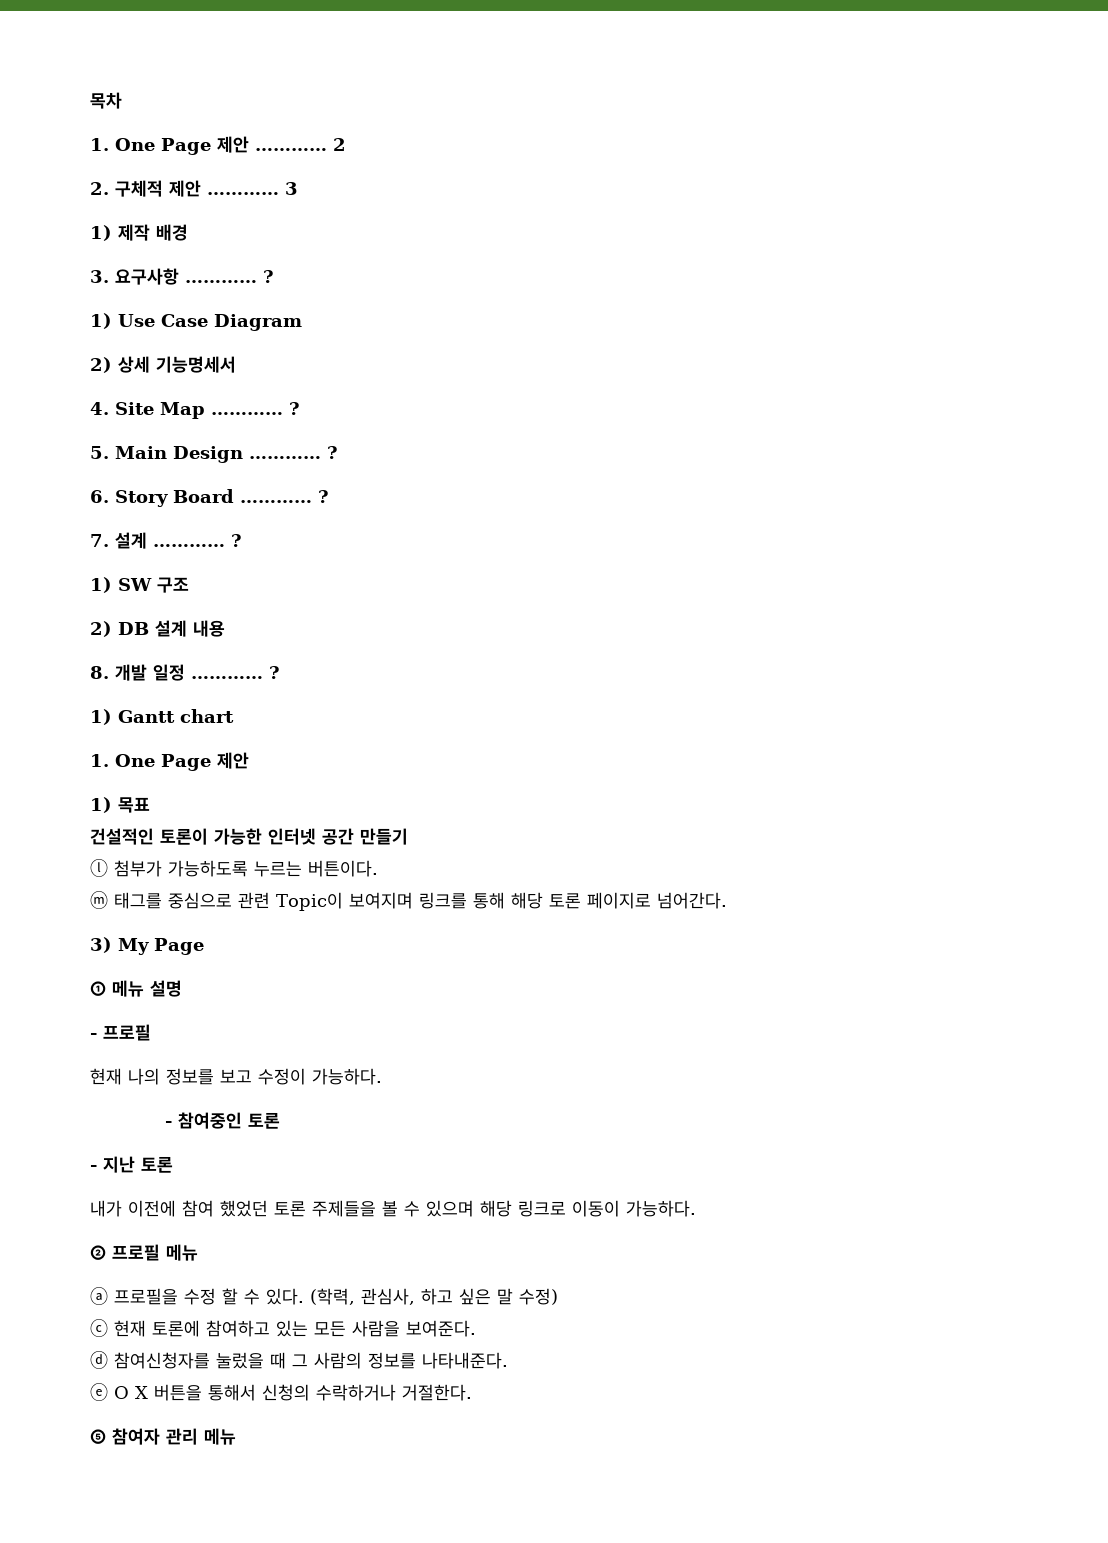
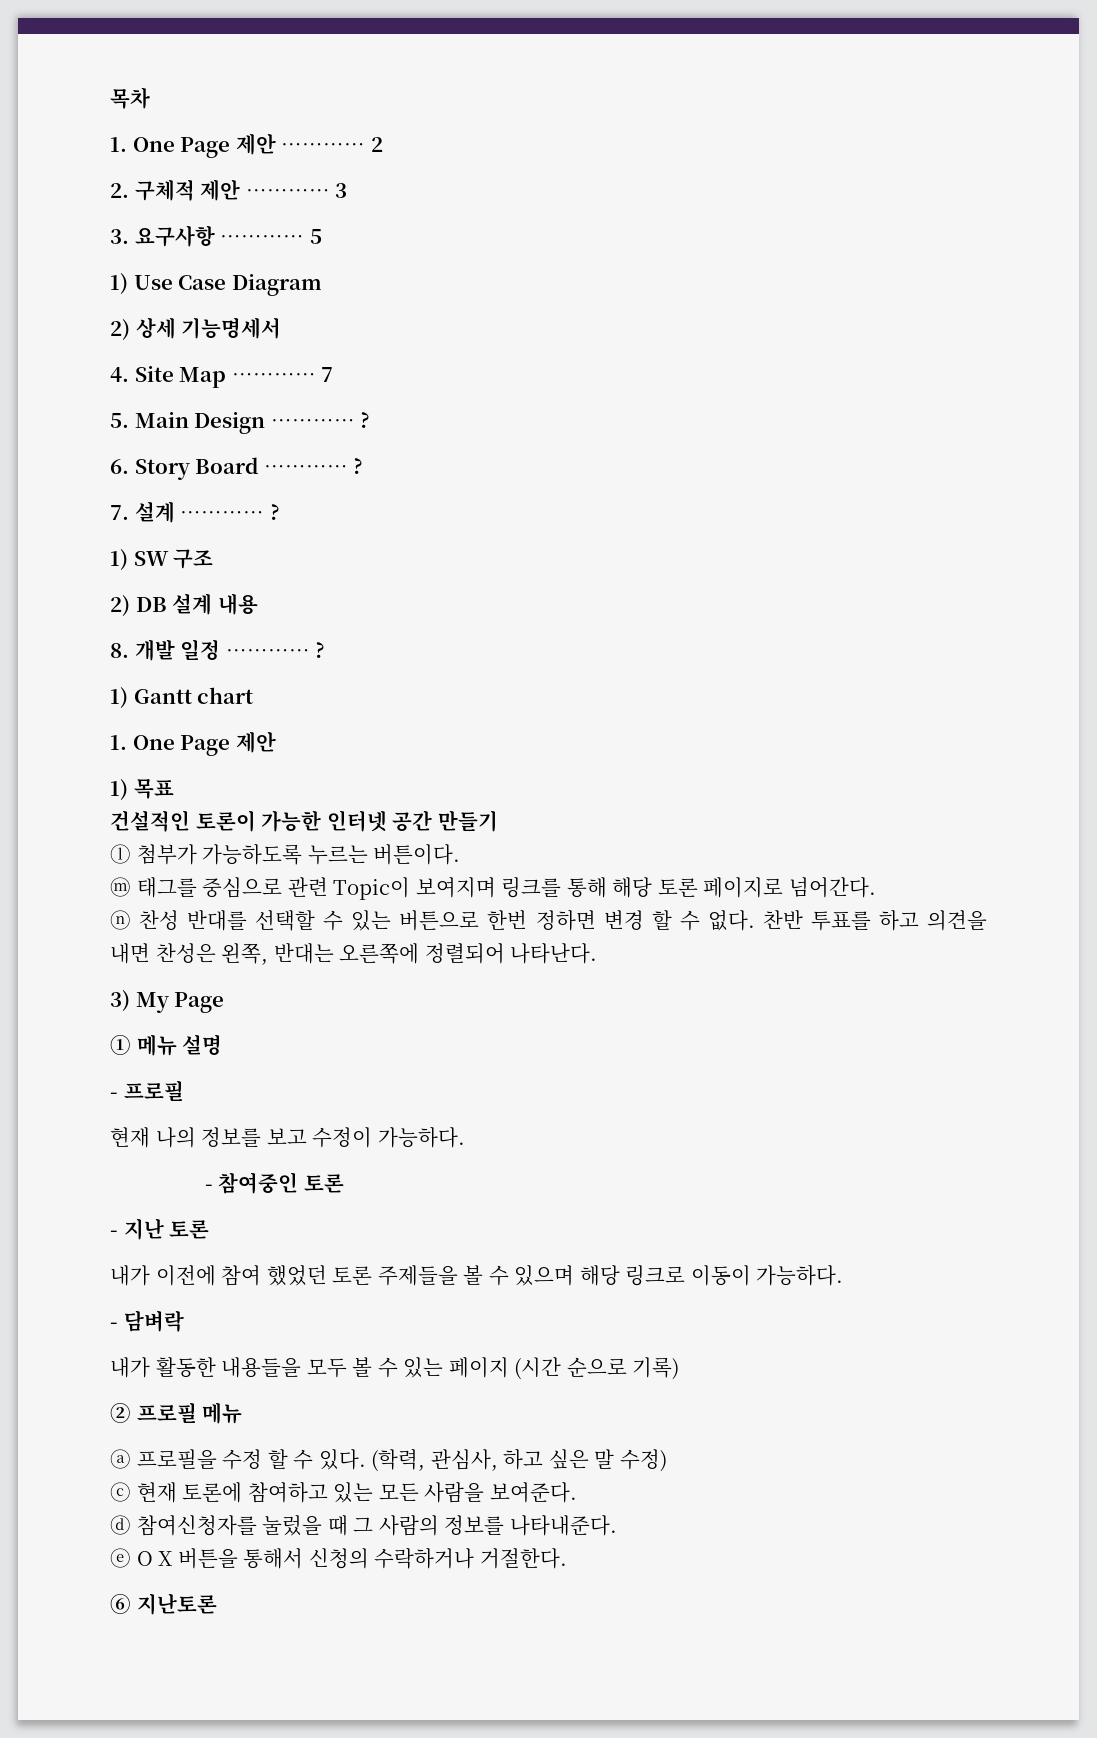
[90,224,188,241] // 1) 제작 배경 -> (348, 190) none
[263,270,274,283] ? -> [309,229,322,244] 5
[289,402,300,415] ? -> [321,367,334,382] 7
(727, 900) none -> [110,910,987,931] [110,943,598,965] // ⓝ 찬성 반대를 선택할 수 있는 버튼으로 한번 정하면 변경 할 수 없다. 찬반 투표를 하고 의견을 내면 찬성은 왼쪽, 반대는 오른쪽에 정렬되어 나타난다.
(696, 1208) none -> [110,1310,184,1332] [110,1357,680,1380] // - 담벼락 // 내가 활동한 내용들을 모두 볼 수 있는 페이지 (시간 순으로 기록)
[90,1428,236,1445] ⑤ 참여자 관리 메뉴 -> [110,1593,217,1615] ⑥ 지난토론

